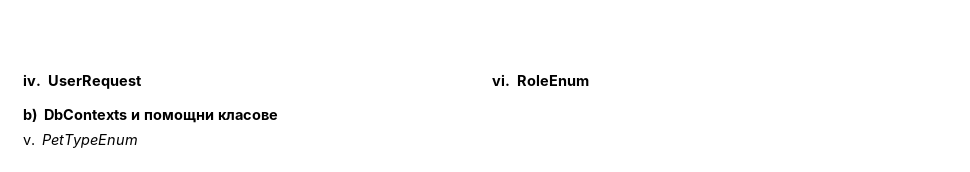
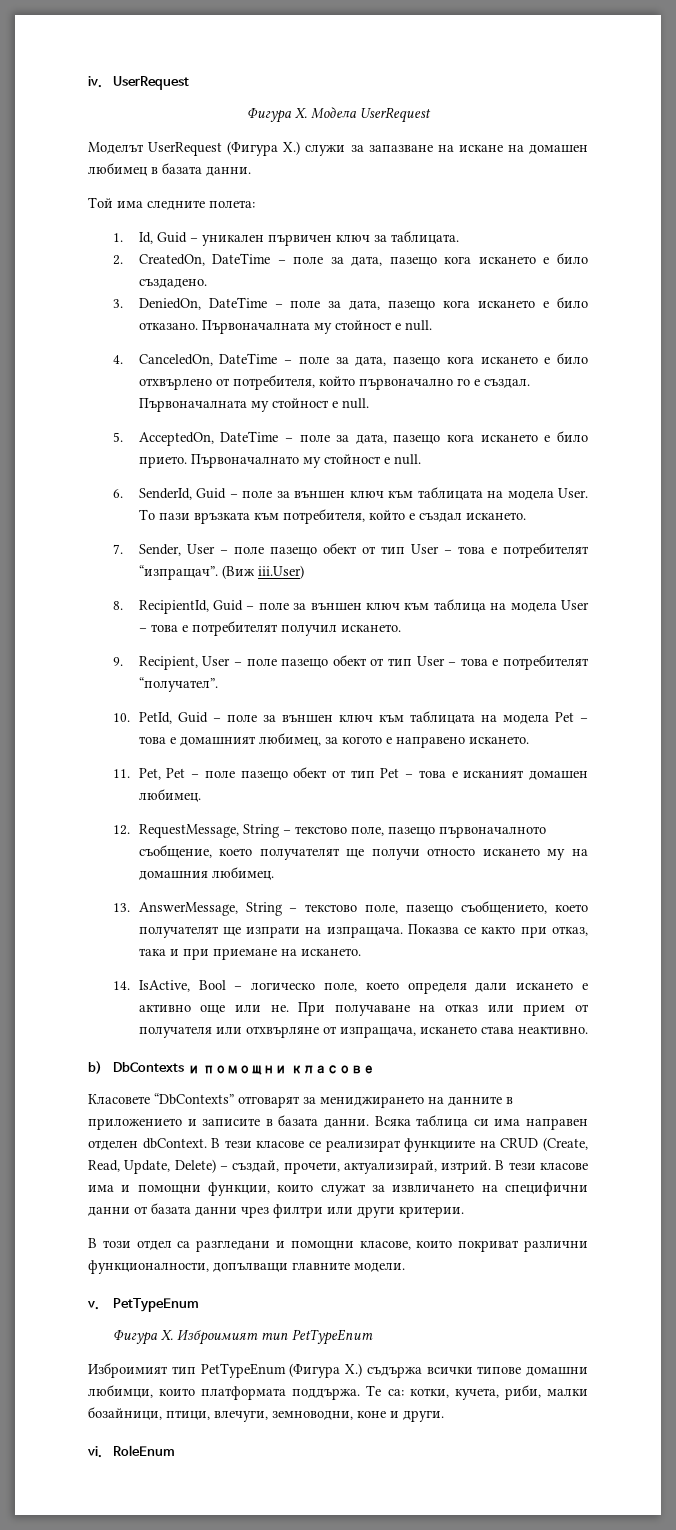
(143, 82) none -> [247,107,431,123] [88,141,589,156] [88,163,251,176] [88,197,255,210] [113,231,459,246] [113,253,588,266] [138,278,207,288] [113,297,588,310] [138,320,432,334] [113,353,588,366] [138,375,530,390] [138,398,369,412] [113,431,589,446] [138,454,421,468] [113,487,588,500] [138,509,526,524] [113,543,589,558] [138,565,304,580] [113,599,590,614] [138,621,401,636] [113,655,589,670] [138,677,218,692] [113,711,588,724] [138,733,529,748] [113,767,589,780] [138,789,201,802] [113,824,546,838] [138,845,588,860] [138,867,274,880] [113,901,588,916] [138,924,589,938] [138,948,361,960] [113,980,588,994] [138,1002,589,1016] [138,1026,588,1038] // Фигура X. Модела UserRequest // Моделът UserRequest (Фигура Х.) служи за запазване на искане на домашен любимец в базата данни. // Той има следните полета: // 1. Id, Guid – уникален първичен ключ за таблицата. // 2. CreatedOn, DateTime – поле за дата, пазещо кога искането е било създадено. // 3. DeniedOn, DateTime – поле за дата, пазещо кога искането е било отказано. Първоначалната му стойност е null. // 4. CanceledOn, DateTime – поле за дата, пазещо кога искането е било отхвърлено от потребителя, който първоначално го е създал. Първоначалната му стойност е null. // 5. AcceptedOn, DateTime – поле за дата, пазещо кога искането е било прието. Първоначалнато му стойност е null. // 6. SenderId, Guid – поле за външен ключ към таблицата на модела User. То пази връзката към потребителя, който е създал искането. // 7. Sender, User – поле пазещо обект от тип User – това е потребителят “изпращач”. (Виж iii.User) // 8. RecipientId, Guid – поле за външен ключ към таблица на модела User – това е потребителят получил искането. // 9. Recipient, User – поле пазещо обект от тип User – това е потребителят “получател”. // 10. PetId, Guid – поле за външен ключ към таблицата на модела Pet – това е домашният любимец, за когото е направено искането. // 11. Pet, Pet – поле пазещо обект от тип Pet – това е исканият домашен любимец. // 12. RequestMessage, String – текстово поле, пазещо първоначалното съобщение, което получателят ще получи относто искането му на домашния любимец. // 13. AnswerMessage, String – текстово поле, пазещо съобщението, което получателят ще изпрати на изпращача. Показва се както при отказ, така и при приемане на искането. // 14. IsActive, Bool – логическо поле, което определя дали искането е активно още или не. При получаване на отказ или прием от получателя или отхвърляне от изпращача, искането става неактивно.
[23,134,139,148] v. PetTypeEnum -> [88,1093,513,1108] [88,1115,589,1130] [88,1137,588,1152] [88,1159,589,1174] [88,1182,588,1196] [88,1203,464,1218] [88,1238,588,1252] [88,1260,405,1274] [87,1298,200,1312] [113,1329,374,1345] [88,1363,588,1378] [88,1385,588,1400] [88,1407,444,1422] Класовете “DbContexts” отговарят за мениджирането на данните в приложението и записите в базата данни. Всяка таблица си има направен отделен dbContext. В тези класове се реализират функциите на CRUD (Create, Read, Update, Delete) – създай, прочети, актуализирай, изтрий. В тези класове има и помощни функции, които служат за извличането на специфични данни от базата данни чрез филтри или други критерии. // В този отдел са разгледани и помощни класове, които покриват различни функционалности, допълващи главните модели. // v. PetTypeEnum // Фигура X. Изброимият тип PetTypeEnum // Изброимият тип PetTypeEnum (Фигура Х.) съдържа всички типове домашни любимци, които платформата поддържа. Те са: котки, кучета, риби, малки бозайници, птици, влечуги, земноводни, коне и други.

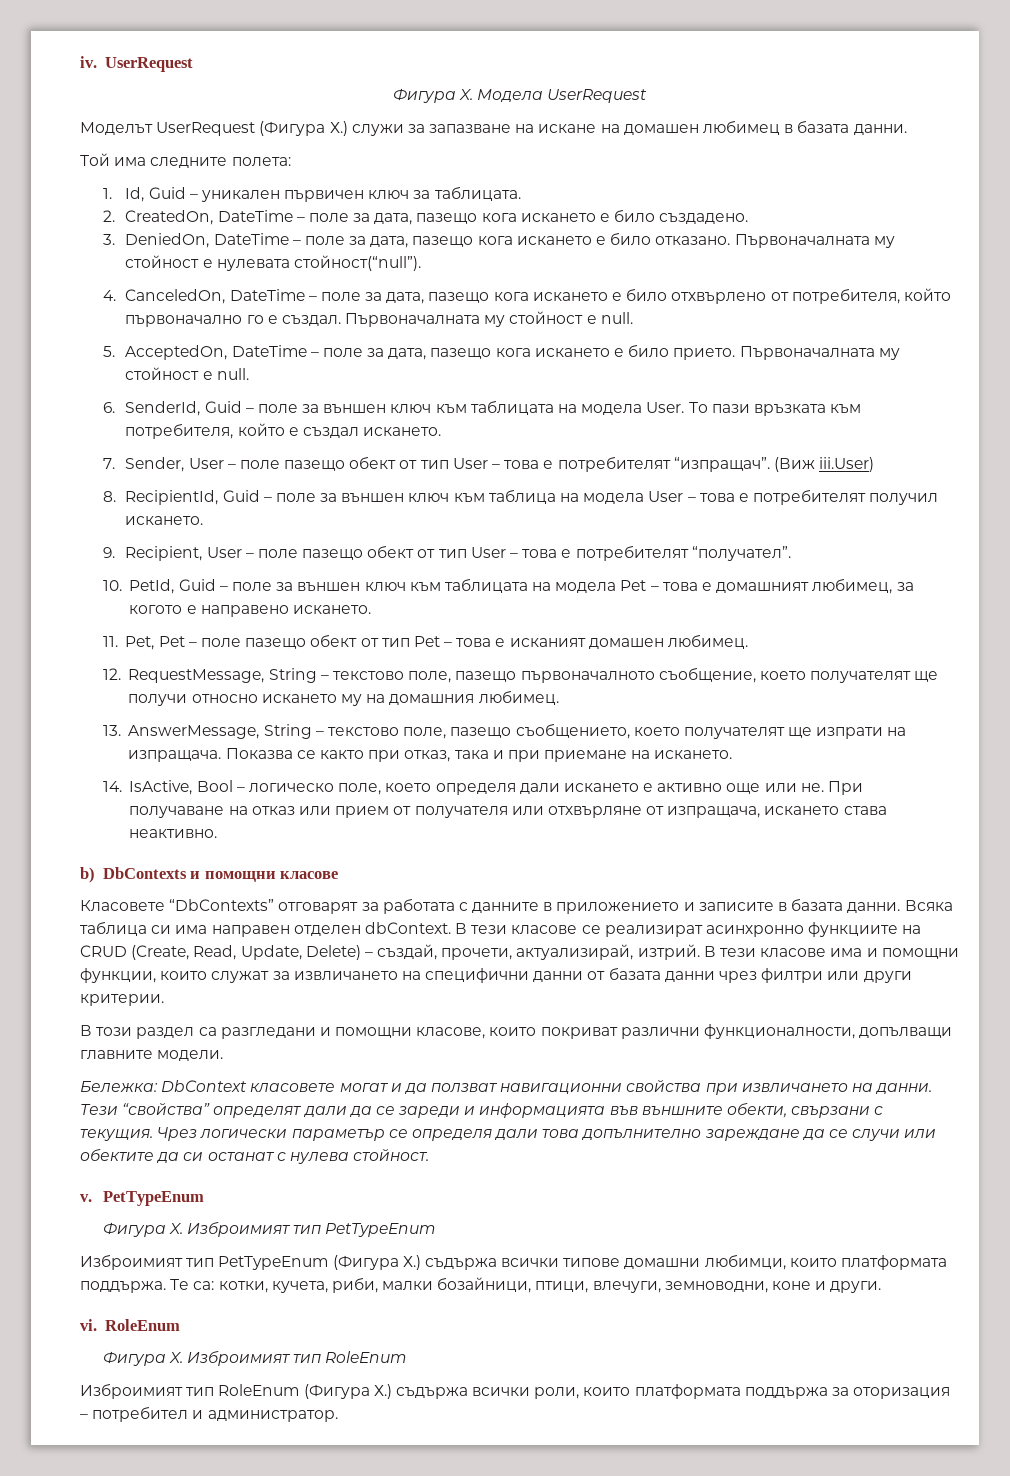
[404,320,432,331] null. -> [216,255,421,271] нулевата стойност(“null”).
[190,454,299,468] Първоначалнато -> [739,346,875,360] Първоначалната
[427,848,476,856] относто -> [191,694,258,703] относно
[320,1096,444,1108] мениджирането на -> [382,898,468,914] работата с
(401, 1146) none -> [706,925,805,937] асинхронно
[136,1240,172,1250] отдел -> [136,1027,195,1039] раздел
(405, 1267) none -> [80,1080,933,1095] [80,1102,884,1118] [80,1127,937,1141] [80,1148,430,1164] // Бележка: DbContext класовете могат и да ползват навигационни свойства при извличането на данни. Тези “свойства” определят дали да се зареди и информацията във външните обекти, свързани с текущия. Чрез логически параметър се определя дали това допълнително зареждане да се случи или обектите да си останат с нулева стойност.
(176, 1450) none -> [102,1350,407,1366] [80,1383,951,1399] [80,1406,338,1422] // Фигура X. Изброимият тип RoleEnum // Изброимият тип RoleEnum (Фигура Х.) съдържа всички роли, които платформата поддържа за оторизация – потребител и администратор.

